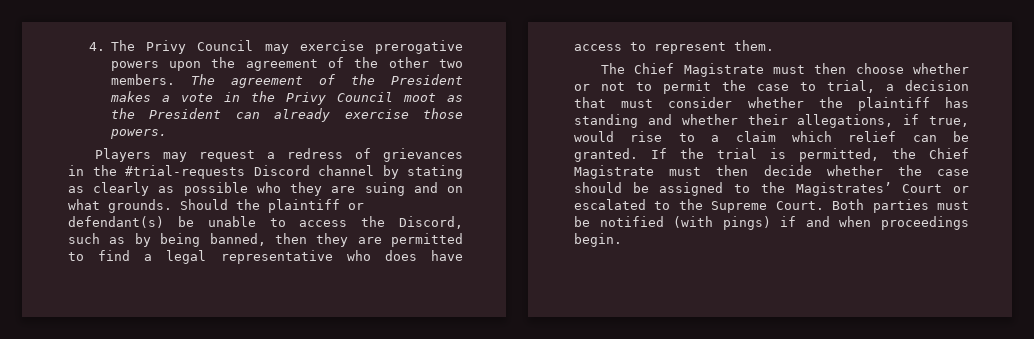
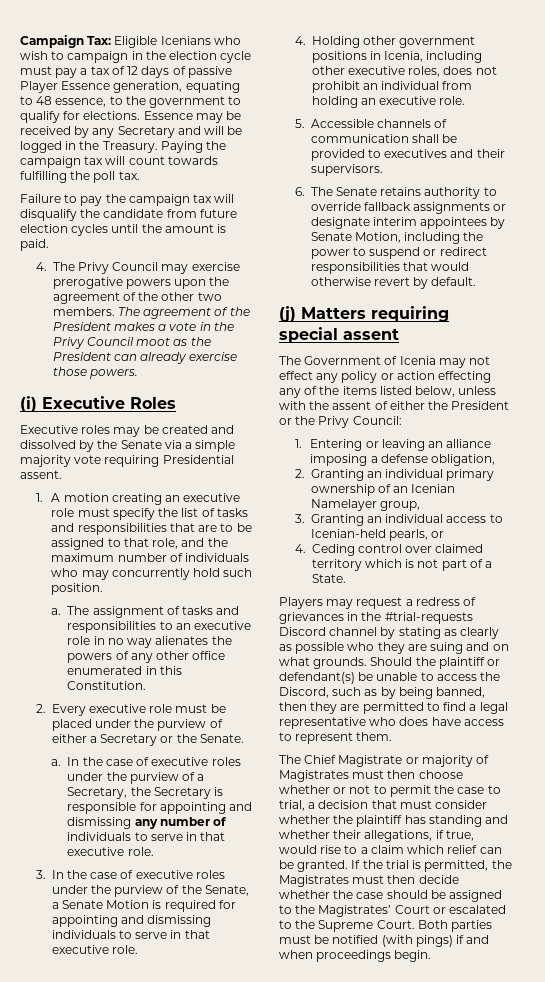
(88, 46) none -> [20,35,241,48] [20,51,252,63] [20,66,232,78] [20,81,240,93] [20,96,242,108] [20,111,242,123] [20,126,243,138] [20,141,227,153] [20,156,218,168] [20,171,140,183] [20,194,235,206] [20,209,237,221] [20,224,227,236] [20,239,49,251] Campaign Tax: Eligible Icenians who wish to campaign in the election cycle must pay a tax of 12 days of passive Player Essence generation, equating to 48 essence, to the government to qualify for elections. Essence may be received by any Secretary and will be logged in the Treasury. Paying the campaign tax will count towards fulfilling the poll tax. // Failure to pay the campaign tax will disqualify the candidate from future election cycles until the amount is paid. //
(167, 134) none -> [20,396,176,412] [20,425,235,437] [20,440,236,452] [20,455,234,467] [20,470,62,479] [35,493,241,505] [51,508,248,520] [51,523,252,535] [51,538,228,550] [51,553,250,562] [51,568,253,580] [51,583,104,595] [51,606,240,618] [67,621,252,633] [67,636,232,648] [67,651,226,663] [67,666,182,675] [67,681,147,690] [35,704,226,716] [51,719,223,731] [51,734,244,746] [51,757,241,766] [67,772,205,784] [67,787,224,799] [67,802,253,814] [67,817,227,829] [67,832,226,841] [67,847,154,856] [35,870,225,879] [51,885,249,897] [51,900,236,912] [51,915,212,927] [51,930,210,939] [51,945,138,954] [294,36,476,48] [311,51,483,63] [311,66,497,77] [311,81,473,93] [311,96,466,108] [294,119,448,128] [310,134,458,143] [310,149,505,161] [310,164,383,176] [294,187,497,199] [310,202,507,214] [310,217,506,229] [310,232,484,244] [310,247,487,259] [310,262,470,274] [310,277,477,289] [279,306,449,322] [279,327,399,343] [279,356,491,368] [279,371,492,383] [279,386,497,398] [279,401,510,410] [279,416,402,428] [294,439,492,451] [310,454,496,466] [294,469,495,481] [310,484,456,496] [310,499,420,511] [294,514,503,526] [310,529,445,541] [294,544,484,556] [311,559,493,571] [311,574,346,583] // (i) Executive Roles // Executive roles may be created and dissolved by the Senate via a simple majority vote requiring Presidential assent. // 1. A motion creating an executive role must specify the list of tasks and responsibilities that are to be assigned to that role, and the maximum number of individuals who may concurrently hold such position. // a. The assignment of tasks and responsibilities to an executive role in no way alienates the powers of any other office enumerated in this Constitution. // 2. Every executive role must be placed under the purview of either a Secretary or the Senate. // a. In the case of executive roles under the purview of a Secretary, the Secretary is responsible for appointing and dismissing any number of individuals to serve in that executive role. // 3. In the case of executive roles under the purview of the Senate, a Senate Motion is required for appointing and dismissing individuals to serve in that executive role. // 4. Holding other government positions in Icenia, including other executive roles, does not prohibit an individual from holding an executive role. // 5. Accessible channels of communication shall be provided to executives and their supervisors. // 6. The Senate retains authority to override fallback assignments or designate interim appointees by Senate Motion, including the power to suspend or redirect responsibilities that would otherwise revert by default. // (j) Matters requiring special assent // The Government of Icenia may not effect any policy or action effecting any of the items listed below, unless with the assent of either the President or the Privy Council: // 1. Entering or leaving an alliance imposing a defense obligation, // 2. Granting an individual primary ownership of an Icenian Namelayer group, // 3. Granting an individual access to Icenian-held pearls, or // 4. Ceding control over claimed territory which is not part of a State.
(764, 70) none -> [405,755,490,767] [279,770,349,782] or majority of Magistrates
[929,148,969,159] [574,165,654,179] Chief Magistrate -> [279,875,349,887] Magistrates

